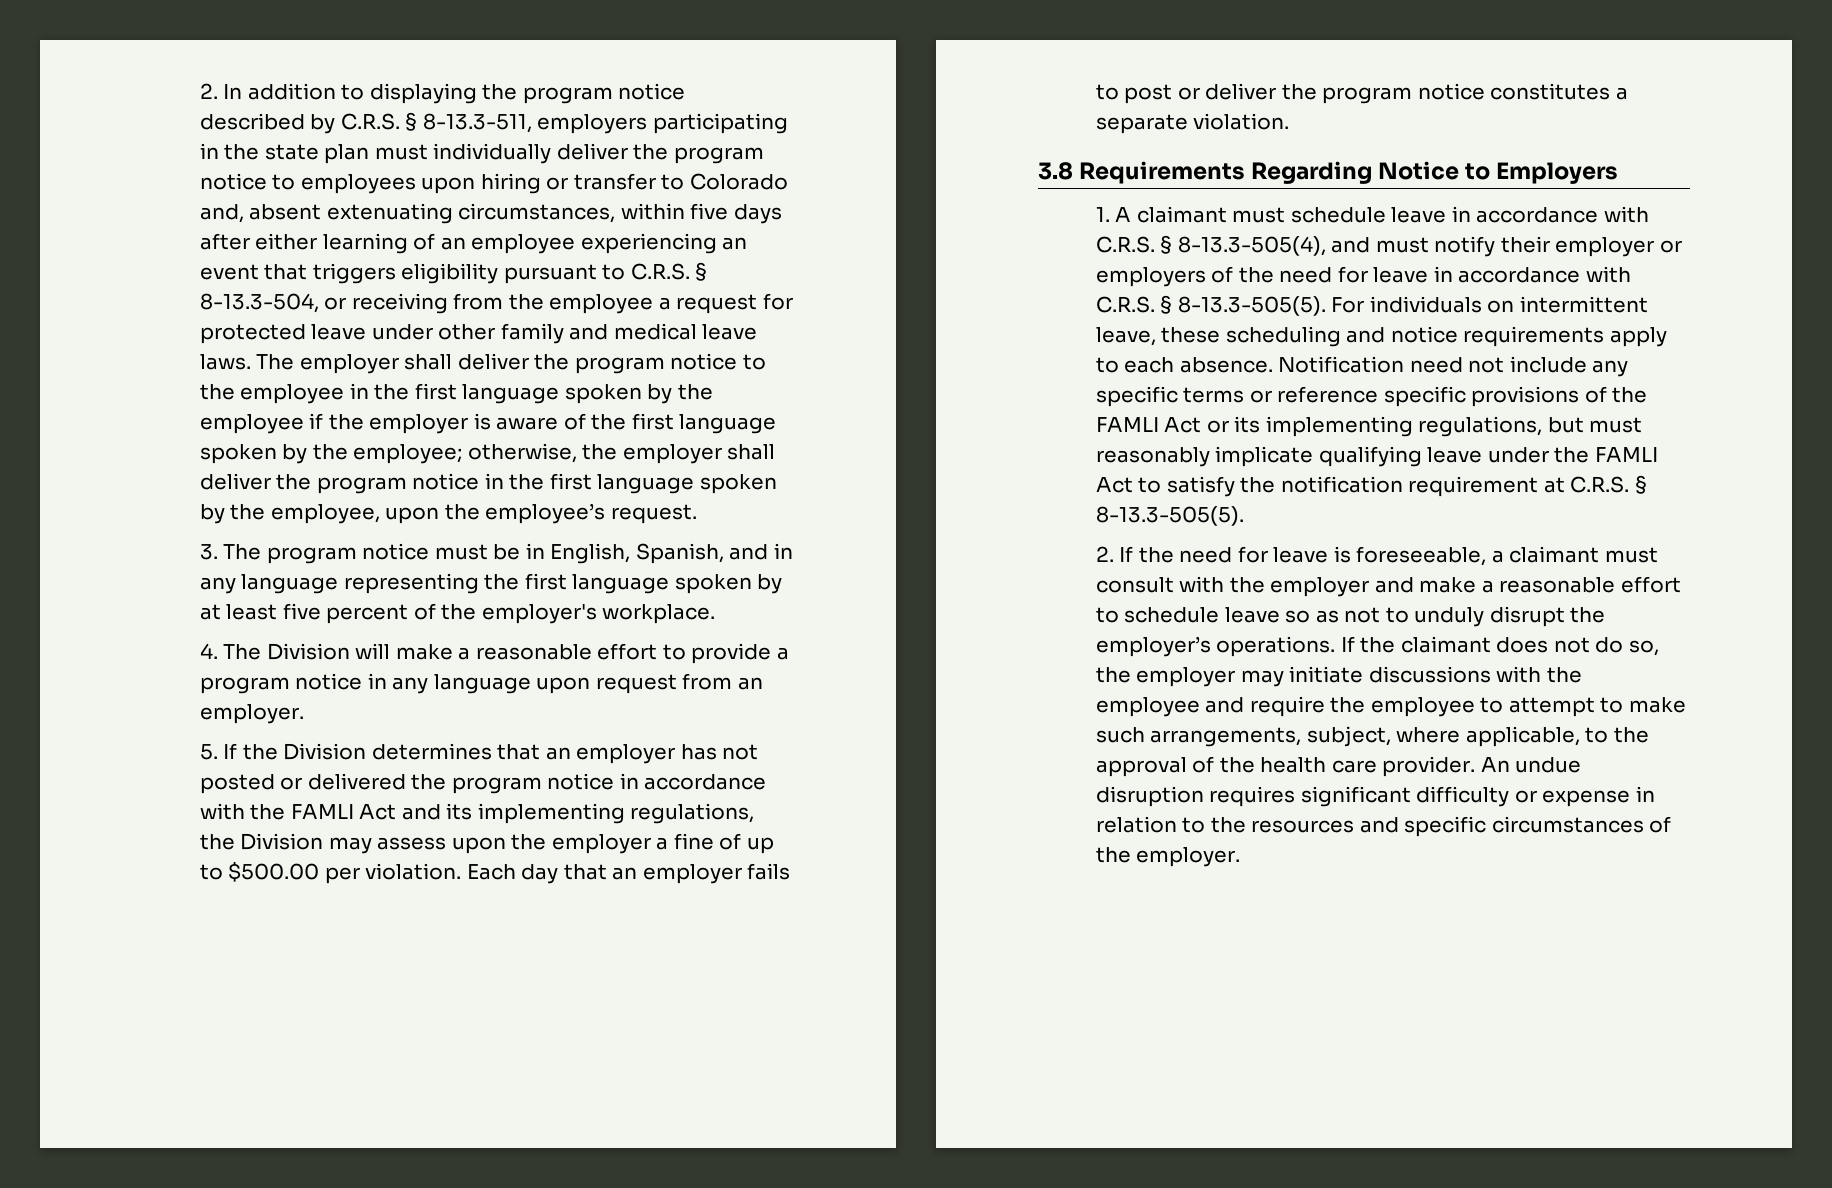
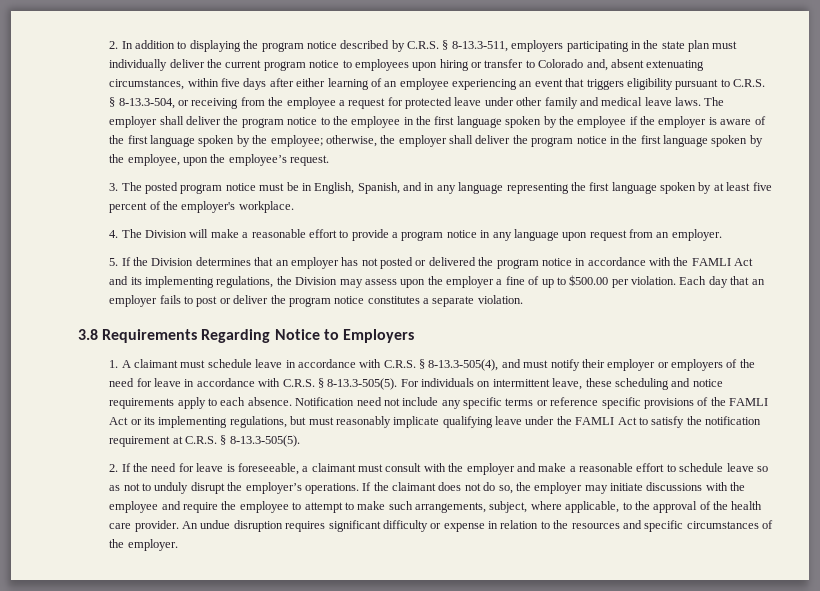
(669, 152) none -> [225,60,262,68] current
(262, 552) none -> [145,182,179,194] posted

